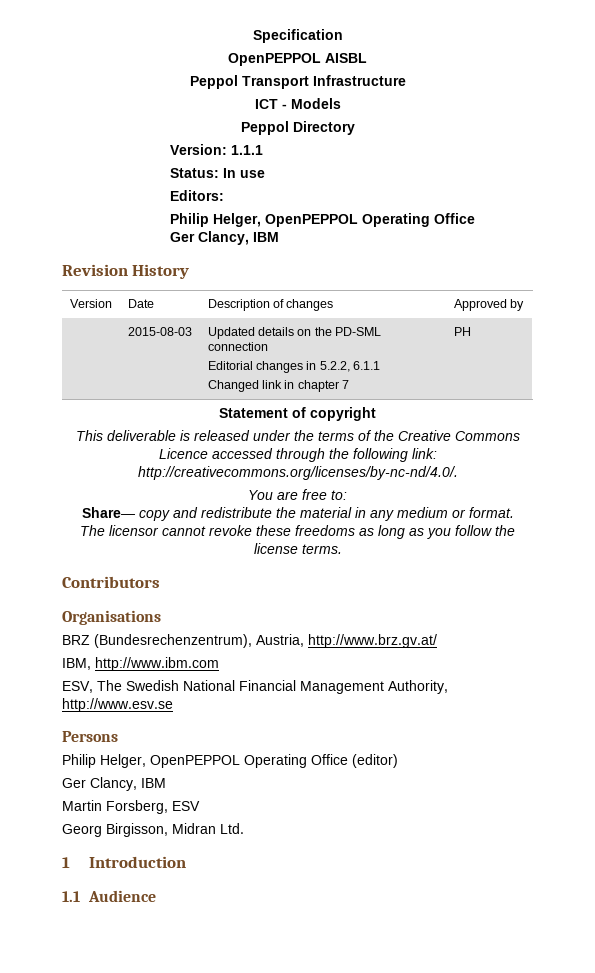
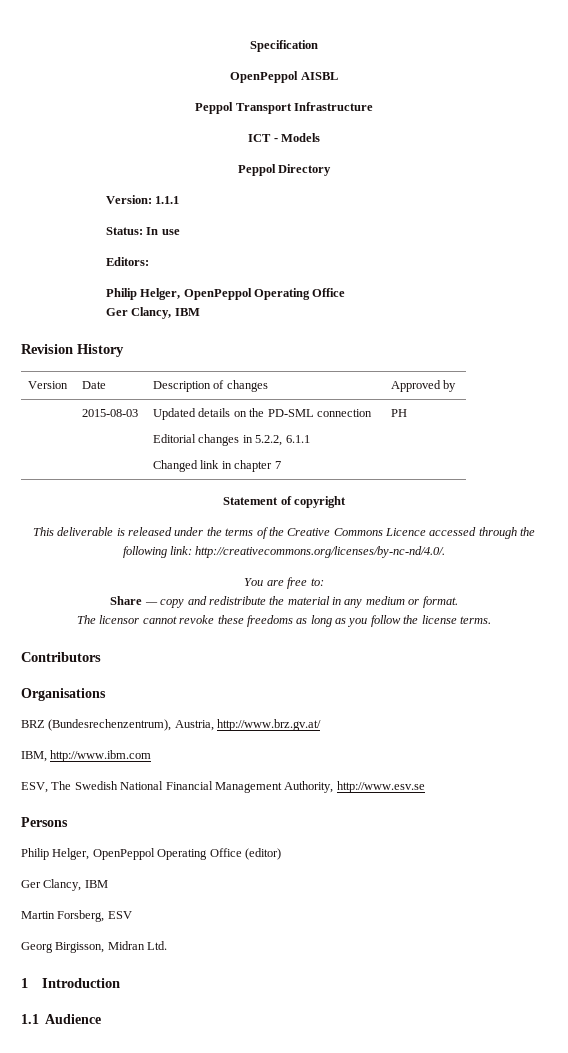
[228,53,321,66] OpenPEPPOL -> [230,71,299,83] OpenPeppol
[264,214,358,227] OpenPEPPOL -> [183,288,252,300] OpenPeppol
[81,507,136,518] Share— -> [110,596,158,605] Share —
[150,755,240,768] OpenPEPPOL -> [92,848,155,860] OpenPeppol

